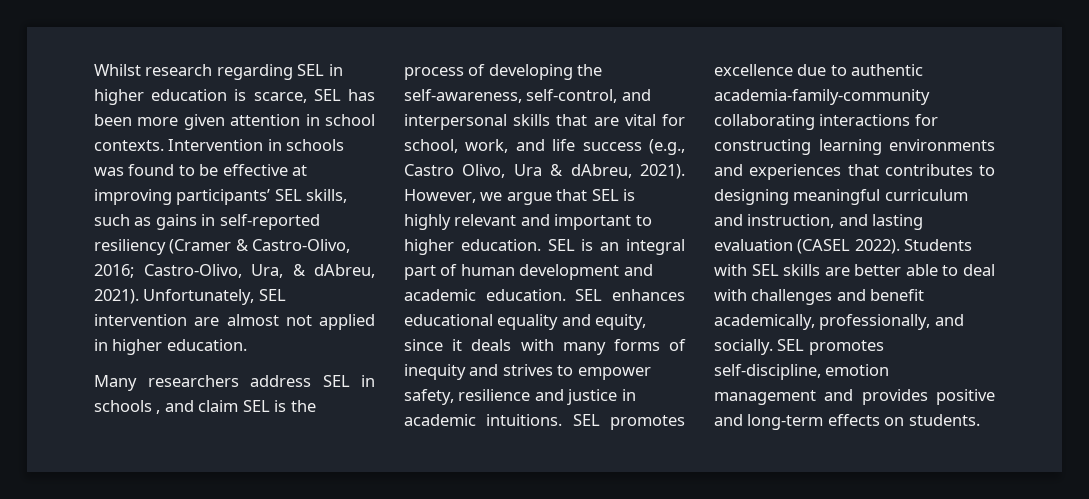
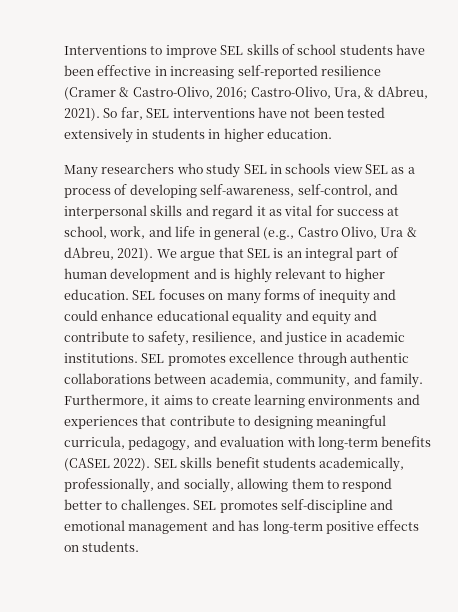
[94,64,343,80] [94,89,376,105] [94,114,375,130] [94,139,345,151] [94,164,308,176] [94,189,348,205] [94,214,320,230] [94,239,166,255] Whilst research regarding SEL in higher education is scarce, SEL has been more given attention in school contexts. Intervention in schools was found to be effective at improving participants’ SEL skills, such as gains in self-reported resiliency -> [64,44,425,58] [64,65,381,79] Interventions to improve SEL skills of school students have been effective in increasing self-reported resilience
[143,289,286,305] [94,314,375,330] Unfortunately, SEL intervention are almost not applied -> [103,107,385,120] [64,128,205,143] So far, SEL interventions have not been tested extensively in students
[250,375,311,387] address -> [176,163,241,178] who study
[156,400,316,414] , and claim SEL is the -> [332,164,415,174] view SEL as a
[577,64,603,76] the -> (197, 191) none
[556,114,685,126] that are vital for -> [185,205,400,219] and regard it as vital for success at
[582,142,642,151] success -> [198,226,260,240] in general
[404,189,503,203] However, we -> [156,249,177,258] We
[404,214,652,230] [404,239,594,255] highly relevant and important to higher education. SEL is -> (284, 253) none
[404,289,685,301] [404,314,647,330] [404,339,554,351] academic education. SEL enhances educational equality and equity, since it deals with -> [220,268,385,283] [64,289,224,300] is highly relevant to higher education. SEL focuses on
[502,364,651,380] [404,389,531,405] strives to empower safety, resilience -> [64,310,378,325] [64,331,257,346] could enhance educational equality and equity and contribute to safety, resilience,
[486,414,563,426] intuitions. -> [64,353,138,363] institutions.
[797,64,924,76] [714,89,930,105] [714,114,938,130] [714,139,811,155] due to authentic academia-family-community collaborating interactions for constructing -> [297,352,409,366] [64,373,423,388] [64,394,251,407] through authentic collaborations between academia, community, and family. Furthermore, it aims to create
[884,164,973,176] contributes -> [169,415,235,426] contribute
[884,189,968,201] [714,214,924,230] [714,239,973,254] [714,264,995,276] [714,289,925,305] [714,314,964,330] [714,339,884,355] [714,364,890,380] [714,389,995,405] [714,414,824,430] curriculum and instruction, and lasting evaluation (CASEL 2022). Students with SEL skills are better able to deal with challenges and benefit academically, professionally, and socially. SEL promotes self-discipline, emotion management and provides positive and long-term -> [64,436,432,451] [64,457,405,472] [64,478,393,493] [64,499,394,513] [64,520,374,534] curricula, pedagogy, and evaluation with long-term benefits (CASEL 2022). SEL skills benefit students academically, professionally, and socially, allowing them to respond better to challenges. SEL promotes self-discipline and emotional management and has long-term positive

